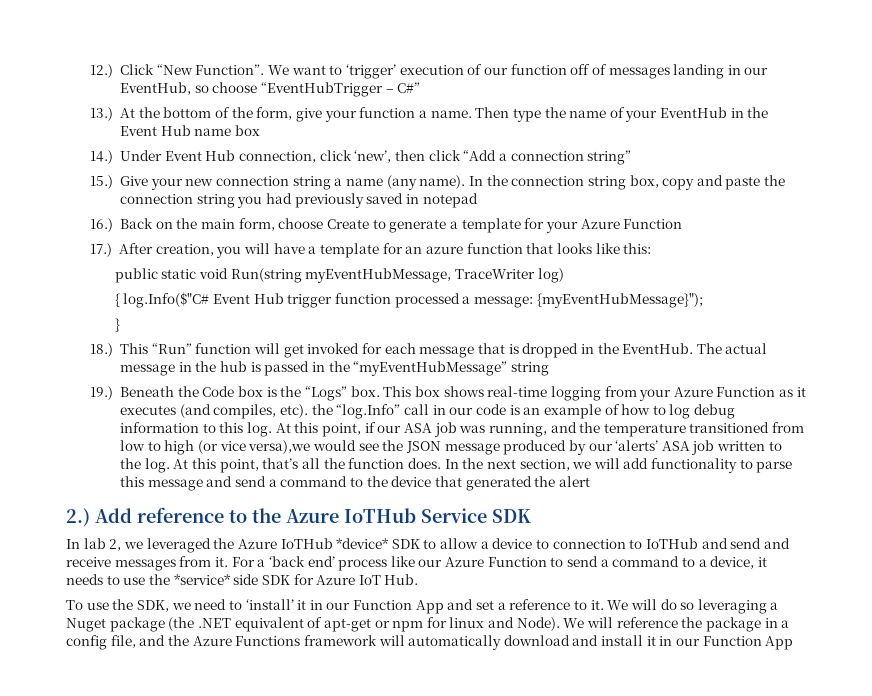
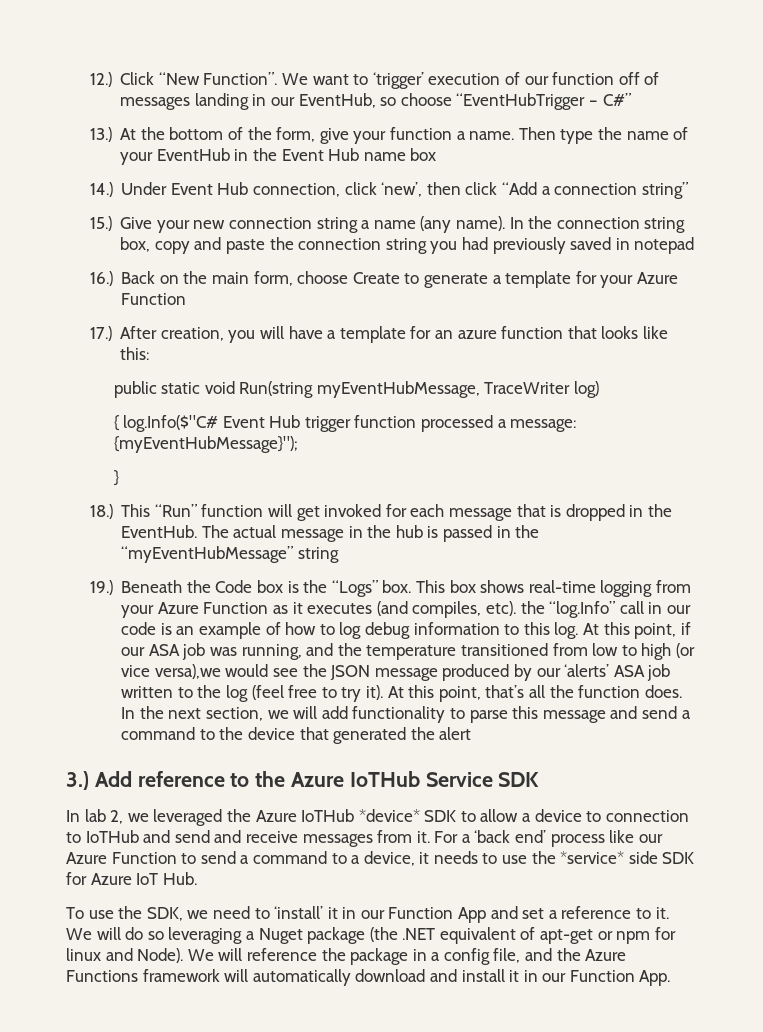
[144,458,170,473] log. -> [226,685,383,702] log (feel free to try it).
[66,508,90,527] 2.) -> [66,771,89,790] 3.)
[765,636,794,650] App -> [639,970,671,986] App.

